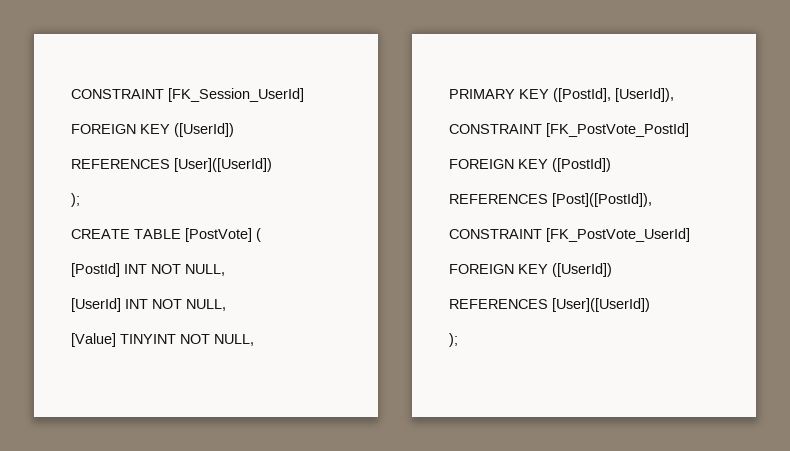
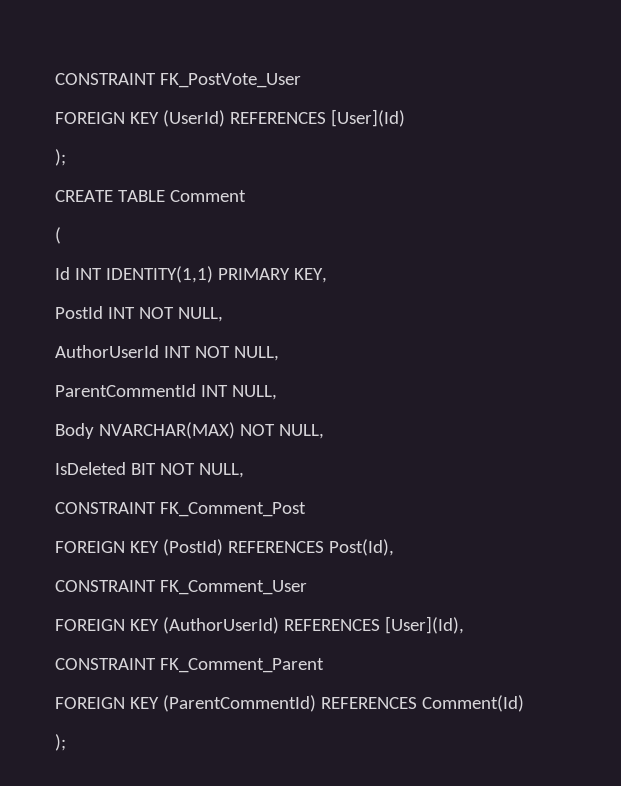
[71,88,304,102] [71,123,234,137] [71,158,272,172] CONSTRAINT [FK_Session_UserId] // FOREIGN KEY ([UserId]) // REFERENCES [User]([UserId]) -> [55,73,301,88] [55,109,405,127] CONSTRAINT FK_PostVote_User // FOREIGN KEY (UserId) REFERENCES [User](Id)
[185,228,252,242] [PostVote] -> [169,190,246,202] Comment //
[71,263,225,277] [71,298,226,312] [71,333,254,347] [449,88,674,102] [449,123,689,137] [449,158,611,172] [449,193,652,207] [449,228,690,242] [449,263,612,277] [449,298,650,312] [PostId] INT NOT NULL, // [UserId] INT NOT NULL, // [Value] TINYINT NOT NULL, // PRIMARY KEY ([PostId], [UserId]), // CONSTRAINT [FK_PostVote_PostId] // FOREIGN KEY ([PostId]) // REFERENCES [Post]([PostId]), // CONSTRAINT [FK_PostVote_UserId] // FOREIGN KEY ([UserId]) // REFERENCES [User]([UserId]) -> [55,266,327,283] [55,306,223,322] [55,345,279,361] [55,384,277,400] [55,422,324,439] [55,462,244,478] [55,502,306,517] [55,539,394,556] [55,580,307,595] [55,616,464,634] [55,658,324,673] [55,695,524,712] Id INT IDENTITY(1,1) PRIMARY KEY, // PostId INT NOT NULL, // AuthorUserId INT NOT NULL, // ParentCommentId INT NULL, // Body NVARCHAR(MAX) NOT NULL, // IsDeleted BIT NOT NULL, // CONSTRAINT FK_Comment_Post // FOREIGN KEY (PostId) REFERENCES Post(Id), // CONSTRAINT FK_Comment_User // FOREIGN KEY (AuthorUserId) REFERENCES [User](Id), // CONSTRAINT FK_Comment_Parent // FOREIGN KEY (ParentCommentId) REFERENCES Comment(Id)

